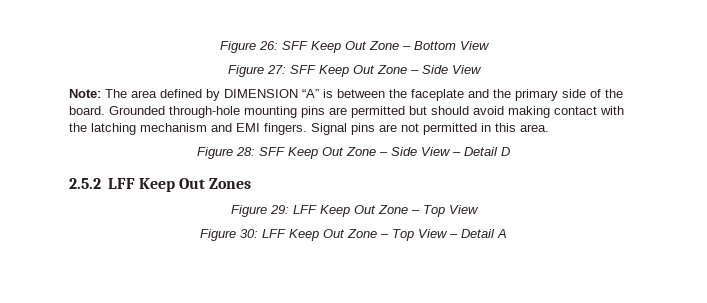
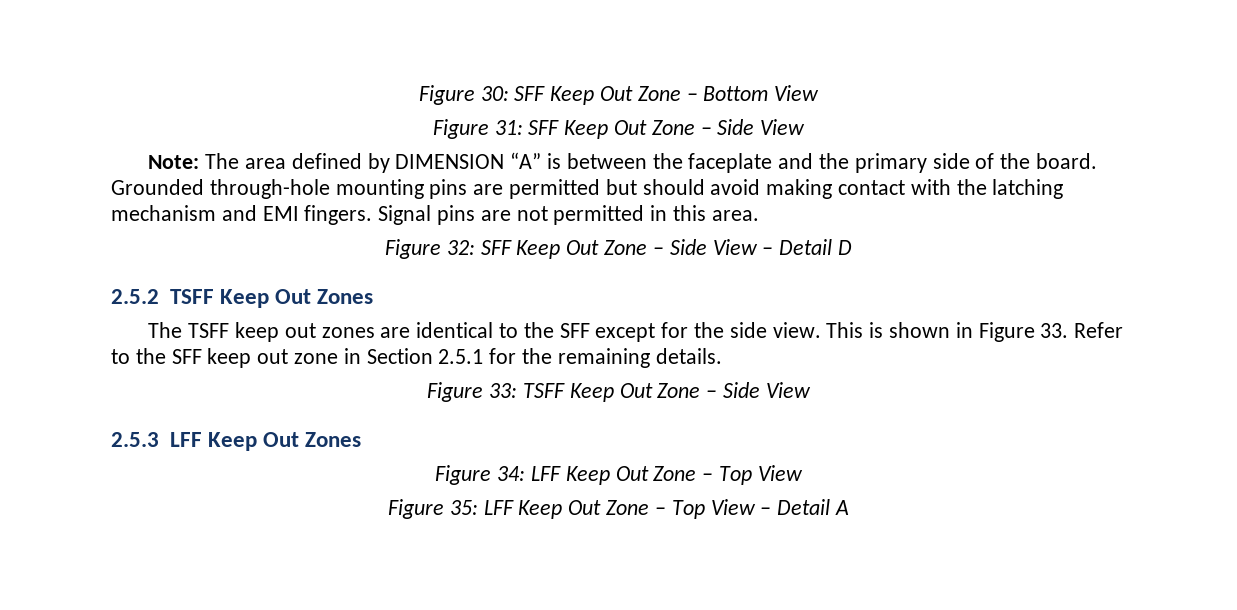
[219,41,278,53] Figure 26: -> [418,85,509,105] Figure 30:
[266,65,286,74] 27: -> [494,120,523,135] 31:
[236,147,255,156] 28: -> [446,240,475,255] 32:
(101, 183) none -> [169,289,373,308] [148,322,1124,342] [111,348,722,368] [427,382,811,402] [111,432,159,447] TSFF Keep Out Zones // The TSFF keep out zones are identical to the SFF except for the side view. This is shown in Figure 33. Refer to the SFF keep out zone in Section 2.5.1 for the remaining details. // Figure 33: TSFF Keep Out Zone – Side View // 2.5.3
[269,205,289,214] 29: -> [497,466,526,481] 34:
[240,229,258,238] 30: -> [449,500,478,515] 35:

